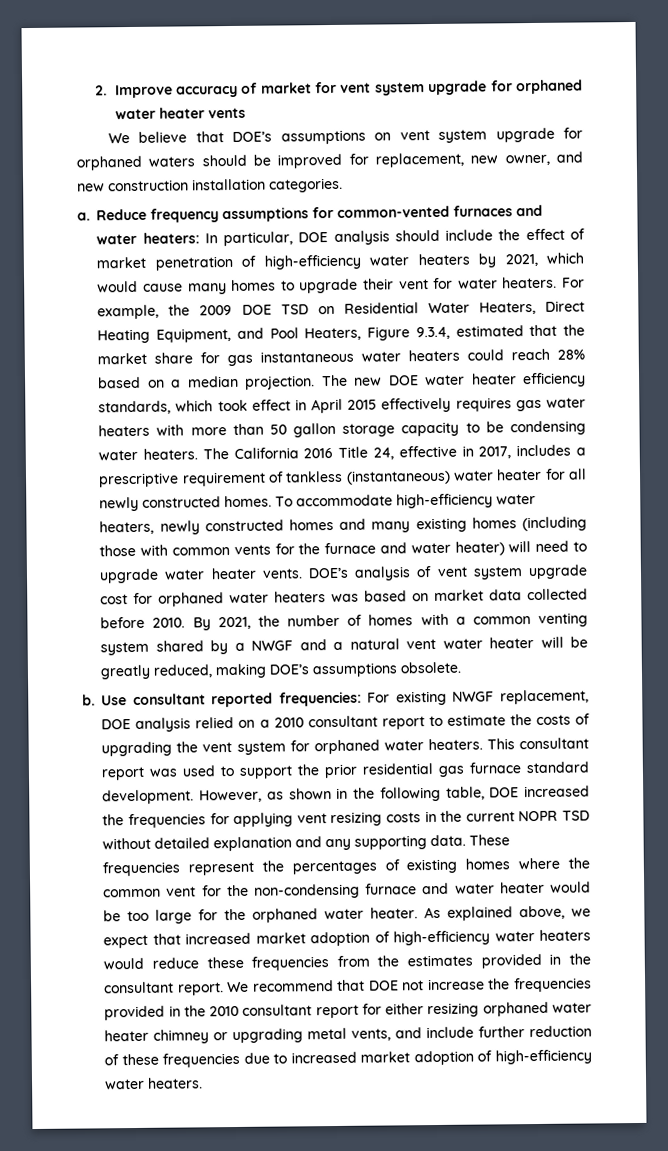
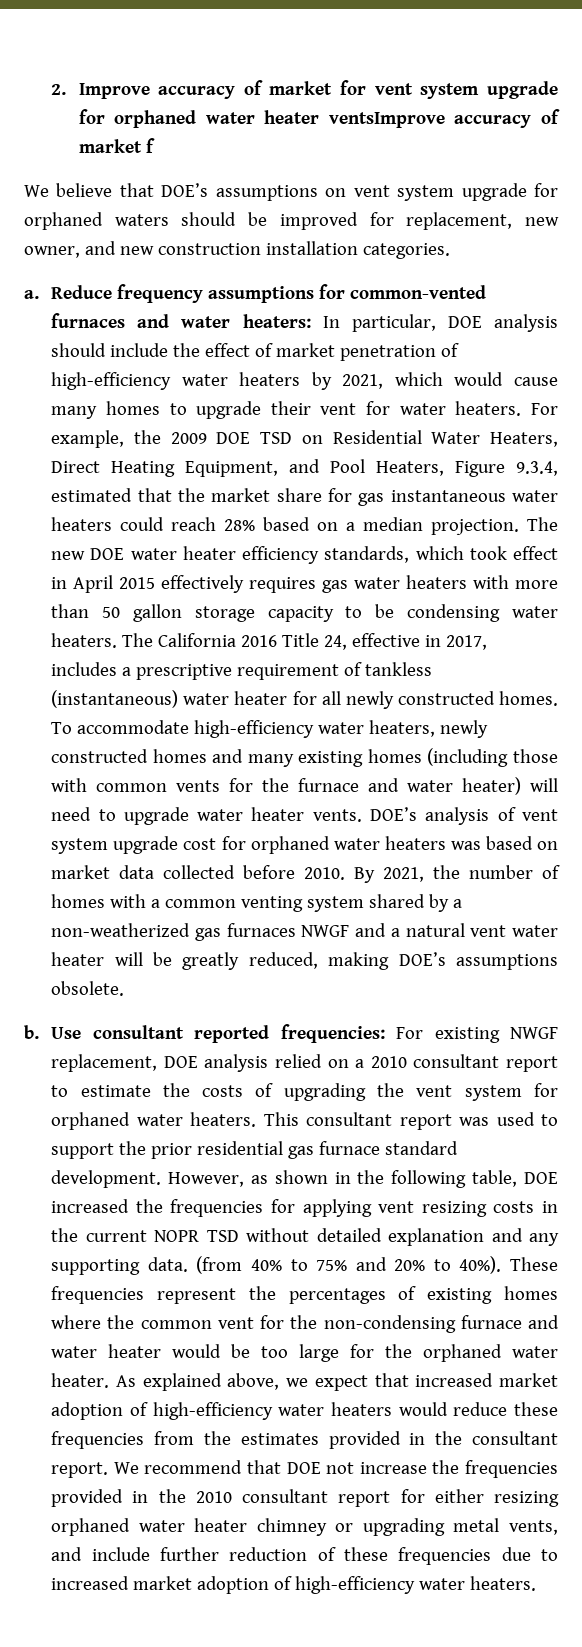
[207,107,246,119] vents -> [328,109,560,128] [78,138,155,153] ventsImprove accuracy of market f
(245, 646) none -> [51,923,296,941] non-weatherized gas furnaces
(467, 840) none -> [196,1256,502,1274] (from 40% to 75% and 20% to 40%).

